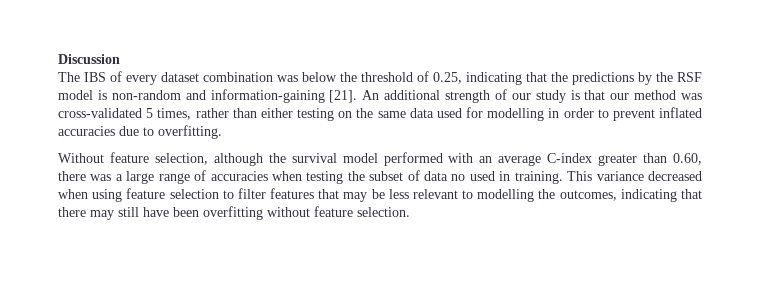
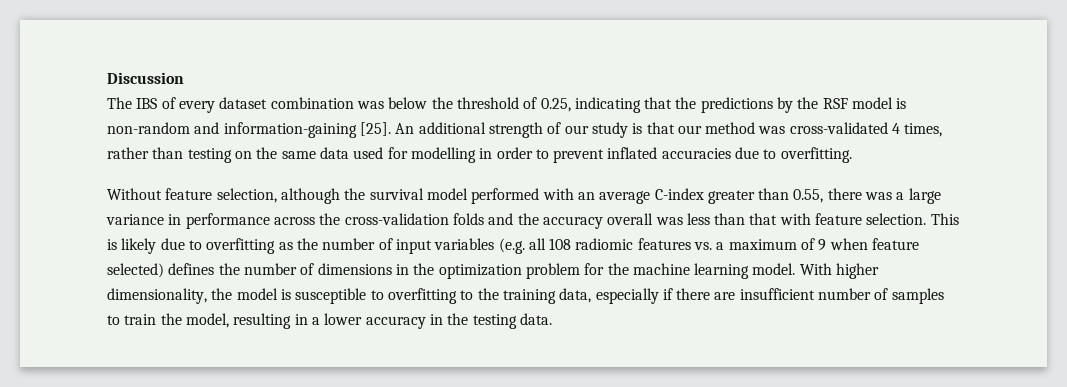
[329,90,358,103] [21]. -> [359,122,391,136] [25].
[146,108,154,118] 5 -> [892,123,901,134] 4
[260,108,293,118] either -> (184, 153) none
[673,153,703,165] 0.60, -> [793,189,824,203] 0.55,
[158,170,703,184] [58,188,702,202] [58,206,410,220] range of accuracies when testing the subset of data no used in training. This variance decreased when using feature selection to filter features that may be less relevant to modelling the outcomes, indicating that there may still have been overfitting without feature selection. -> [106,213,959,229] [107,238,920,254] [107,263,880,279] [107,288,944,304] [107,313,552,329] variance in performance across the cross-validation folds and the accuracy overall was less than that with feature selection. This is likely due to overfitting as the number of input variables (e.g. all 108 radiomic features vs. a maximum of 9 when feature selected) defines the number of dimensions in the optimization problem for the machine learning model. With higher dimensionality, the model is susceptible to overfitting to the training data, especially if there are insufficient number of samples to train the model, resulting in a lower accuracy in the testing data.

